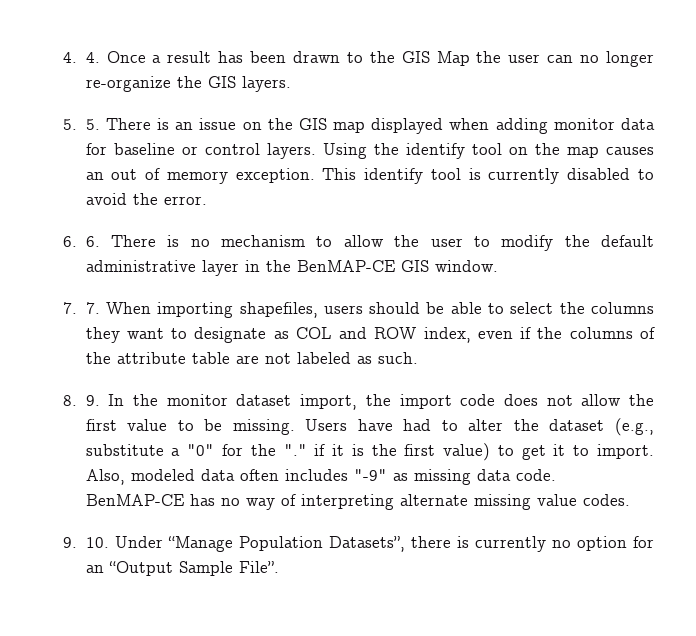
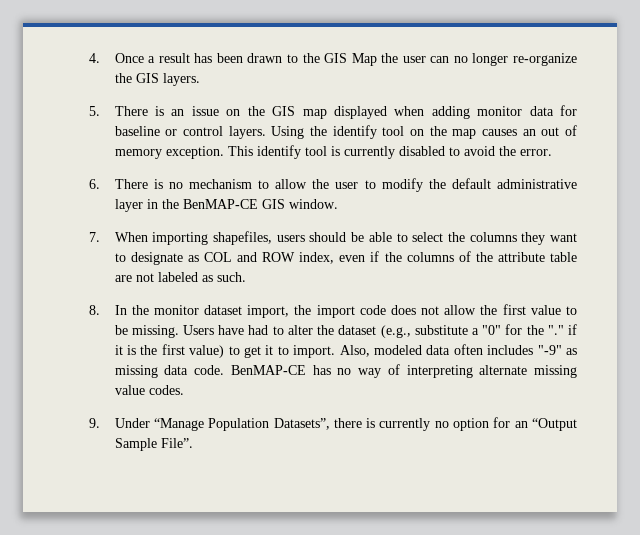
[63,52,100,63] 4. 4. -> [88,53,100,63] 4.
[85,119,100,130] 5. -> (100, 111) none
[85,236,100,247] 6. -> (100, 184) none
[85,302,100,314] 7. -> (100, 237) none
[85,395,100,406] 9. -> (100, 310) none
[85,537,109,548] 10. -> (100, 423) none

